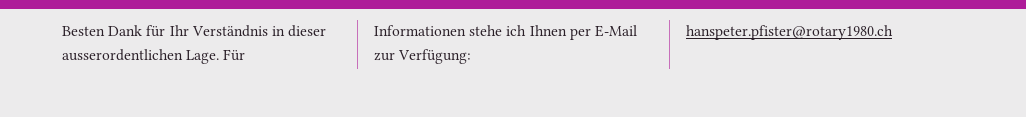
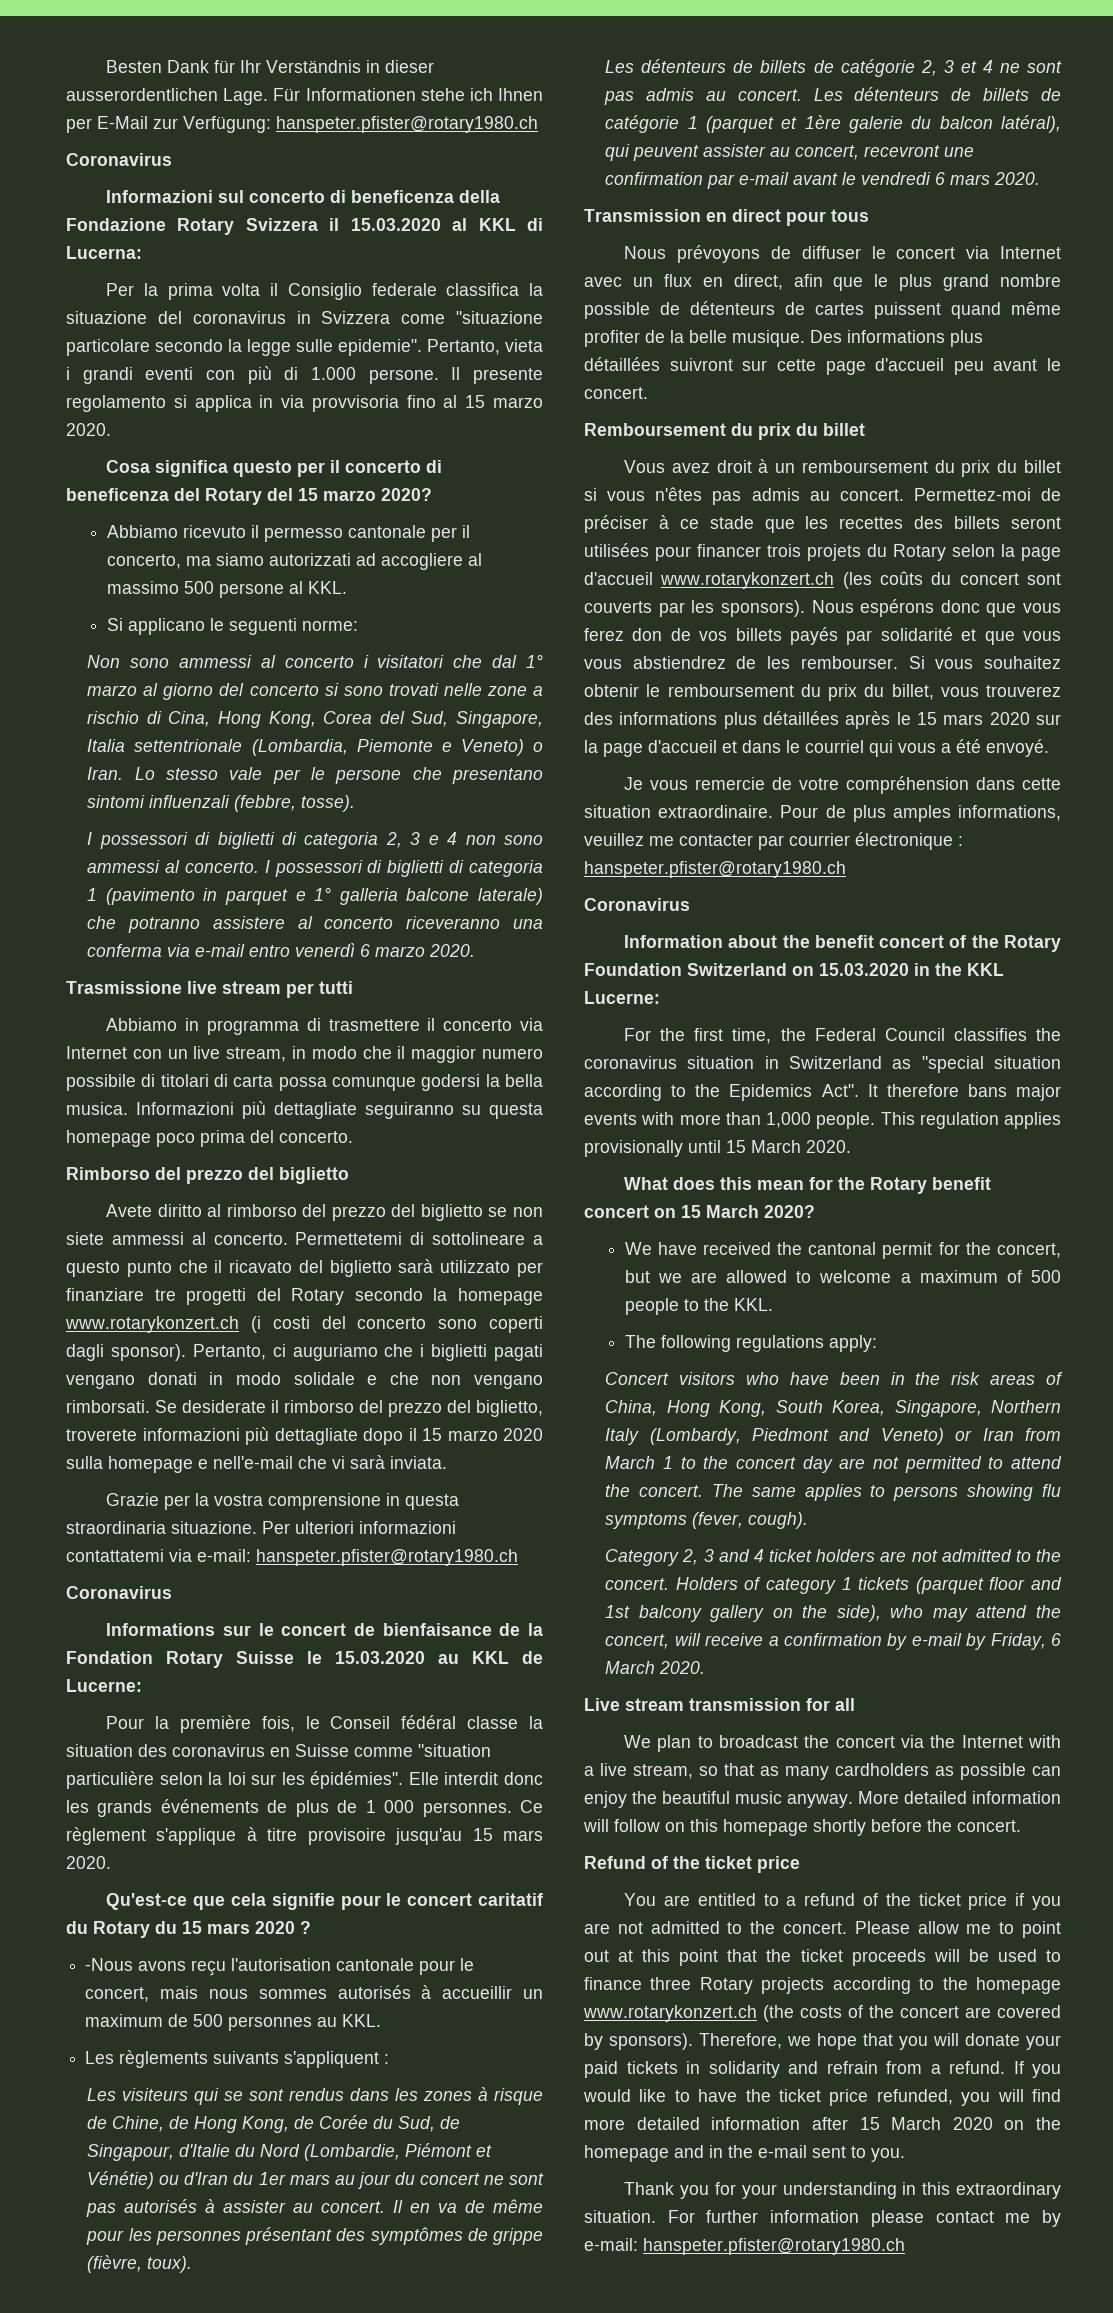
(893, 32) none -> [66,153,172,166] [106,190,501,203] [66,218,543,235] [66,246,142,259] [106,283,543,300] [66,311,543,324] [66,339,543,356] [66,366,543,384] [66,395,543,412] [66,423,111,436] [106,460,443,477] [66,488,432,505] [106,525,470,542] [106,553,482,570] [106,581,347,598] [106,618,358,635] [87,655,543,668] [87,683,543,700] [87,711,543,728] [87,739,543,756] [87,767,543,784] [87,795,356,812] [87,832,544,849] [87,860,543,877] [87,888,543,905] [87,916,543,933] [87,943,476,957] [66,981,353,998] [106,1018,543,1035] [66,1046,543,1063] [66,1074,543,1091] [66,1101,543,1119] [66,1130,353,1147] [66,1167,349,1184] [106,1204,544,1221] [66,1232,543,1245] [66,1259,543,1277] [66,1288,543,1305] [65,1316,543,1333] [66,1344,543,1361] [66,1372,543,1389] [66,1400,543,1417] [66,1427,543,1445] [66,1455,447,1473] [106,1493,460,1510] [66,1521,456,1534] [66,1549,518,1566] [66,1586,172,1599] [106,1623,543,1636] [66,1651,543,1668] [66,1679,142,1692] [106,1715,543,1733] [66,1744,491,1757] [66,1771,543,1789] [66,1799,544,1817] [66,1827,543,1845] [66,1856,111,1869] [106,1893,543,1910] [66,1921,311,1938] [85,1958,475,1976] [85,1985,543,2002] [85,2014,382,2031] [85,2050,390,2068] [87,2087,544,2105] [87,2115,461,2133] [87,2143,493,2161] [87,2171,544,2189] [86,2199,544,2217] [86,2227,543,2245] [87,2255,193,2273] [605,59,1062,77] [604,87,1061,105] [605,115,1061,133] [605,144,975,161] [605,172,1041,189] [584,209,869,226] [624,245,1061,263] [584,274,1061,291] [584,301,1061,319] [584,330,983,347] [584,357,1061,375] [584,387,648,399] [584,423,865,440] [624,459,1061,477] [584,487,1061,505] [584,515,1061,533] [584,543,1061,561] [584,571,1061,589] [584,599,1061,617] [584,627,1061,645] [584,656,1061,669] [584,684,1061,701] [584,711,1061,729] [584,739,1049,757] [624,776,1061,794] [584,805,1061,822] [584,832,963,850] [584,861,846,878] [584,898,690,911] [624,935,1061,952] [584,963,1004,976] [584,991,660,1004] [624,1028,1061,1044] [584,1056,1061,1073] [584,1084,1061,1101] [584,1112,1061,1129] [584,1140,851,1157] [624,1177,992,1194] [584,1205,815,1218] [624,1242,1061,1259] [624,1270,1061,1283] [624,1298,773,1315] [624,1335,877,1352] [605,1372,1063,1385] [605,1400,1061,1417] [605,1428,1061,1445] [605,1456,1062,1473] [605,1484,1061,1501] [605,1512,809,1529] [605,1549,1061,1566] [605,1577,1062,1594] [605,1605,1061,1622] [605,1633,1061,1650] [605,1661,706,1674] [584,1698,855,1711] [624,1735,1061,1752] [584,1763,1061,1780] [584,1791,1061,1808] [583,1819,1021,1836] [584,1856,800,1873] [624,1893,1061,1910] [584,1921,1061,1938] [584,1949,1061,1966] [584,1977,1061,1994] [583,2005,1061,2022] [584,2033,1061,2050] [584,2061,1061,2078] [583,2089,1061,2106] [584,2117,1061,2130] [584,2145,905,2162] [624,2182,1061,2199] [584,2210,1061,2227] [584,2238,905,2255] // Coronavirus // Informazioni sul concerto di beneficenza della Fondazione Rotary Svizzera il 15.03.2020 al KKL di Lucerna: // Per la prima volta il Consiglio federale classifica la situazione del coronavirus in Svizzera come "situazione particolare secondo la legge sulle epidemie". Pertanto, vieta i grandi eventi con più di 1.000 persone. Il presente regolamento si applica in via provvisoria fino al 15 marzo 2020. // Cosa significa questo per il concerto di beneficenza del Rotary del 15 marzo 2020? // Abbiamo ricevuto il permesso cantonale per il concerto, ma siamo autorizzati ad accogliere al massimo 500 persone al KKL. // Si applicano le seguenti norme: // Non sono ammessi al concerto i visitatori che dal 1° marzo al giorno del concerto si sono trovati nelle zone a rischio di Cina, Hong Kong, Corea del Sud, Singapore, Italia settentrionale (Lombardia, Piemonte e Veneto) o Iran. Lo stesso vale per le persone che presentano sintomi influenzali (febbre, tosse). // I possessori di biglietti di categoria 2, 3 e 4 non sono ammessi al concerto. I possessori di biglietti di categoria 1 (pavimento in parquet e 1° galleria balcone laterale) che potranno assistere al concerto riceveranno una conferma via e-mail entro venerdì 6 marzo 2020. // Trasmissione live stream per tutti // Abbiamo in programma di trasmettere il concerto via Internet con un live stream, in modo che il maggior numero possibile di titolari di carta possa comunque godersi la bella musica. Informazioni più dettagliate seguiranno su questa homepage poco prima del concerto. // Rimborso del prezzo del biglietto // Avete diritto al rimborso del prezzo del biglietto se non siete ammessi al concerto. Permettetemi di sottolineare a questo punto che il ricavato del biglietto sarà utilizzato per finanziare tre progetti del Rotary secondo la homepage www.rotarykonzert.ch (i costi del concerto sono coperti dagli sponsor). Pertanto, ci auguriamo che i biglietti pagati vengano donati in modo solidale e che non vengano rimborsati. Se desiderate il rimborso del prezzo del biglietto, troverete informazioni più dettagliate dopo il 15 marzo 2020 sulla homepage e nell'e-mail che vi sarà inviata. // Grazie per la vostra comprensione in questa straordinaria situazione. Per ulteriori informazioni contattatemi via e-mail: hanspeter.pfister@rotary1980.ch // Coronavirus // Informations sur le concert de bienfaisance de la Fondation Rotary Suisse le 15.03.2020 au KKL de Lucerne: // Pour la première fois, le Conseil fédéral classe la situation des coronavirus en Suisse comme "situation particulière selon la loi sur les épidémies". Elle interdit donc les grands événements de plus de 1 000 personnes. Ce règlement s'applique à titre provisoire jusqu'au 15 mars 2020. // Qu'est-ce que cela signifie pour le concert caritatif du Rotary du 15 mars 2020 ? // -Nous avons reçu l'autorisation cantonale pour le concert, mais nous sommes autorisés à accueillir un maximum de 500 personnes au KKL. // Les règlements suivants s'appliquent : // Les visiteurs qui se sont rendus dans les zones à risque de Chine, de Hong Kong, de Corée du Sud, de Singapour, d'Italie du Nord (Lombardie, Piémont et Vénétie) ou d'Iran du 1er mars au jour du concert ne sont pas autorisés à assister au concert. Il en va de même pour les personnes présentant des symptômes de grippe (fièvre, toux). // Les détenteurs de billets de catégorie 2, 3 et 4 ne sont pas admis au concert. Les détenteurs de billets de catégorie 1 (parquet et 1ère galerie du balcon latéral), qui peuvent assister au concert, recevront une confirmation par e-mail avant le vendredi 6 mars 2020. // Transmission en direct pour tous // Nous prévoyons de diffuser le concert via Internet avec un flux en direct, afin que le plus grand nombre possible de détenteurs de cartes puissent quand même profiter de la belle musique. Des informations plus détaillées suivront sur cette page d'accueil peu avant le concert. // Remboursement du prix du billet // Vous avez droit à un remboursement du prix du billet si vous n'êtes pas admis au concert. Permettez-moi de préciser à ce stade que les recettes des billets seront utilisées pour financer trois projets du Rotary selon la page d'accueil www.rotarykonzert.ch (les coûts du concert sont couverts par les sponsors). Nous espérons donc que vous ferez don de vos billets payés par solidarité et que vous vous abstiendrez de les rembourser. Si vous souhaitez obtenir le remboursement du prix du billet, vous trouverez des informations plus détaillées après le 15 mars 2020 sur la page d'accueil et dans le courriel qui vous a été envoyé. // Je vous remercie de votre compréhension dans cette situation extraordinaire. Pour de plus amples informations, veuillez me contacter par courrier électronique : hanspeter.pfister@rotary1980.ch // Coronavirus // Information about the benefit concert of the Rotary Foundation Switzerland on 15.03.2020 in the KKL Lucerne: // For the first time, the Federal Council classifies the coronavirus situation in Switzerland as "special situation according to the Epidemics Act". It therefore bans major events with more than 1,000 people. This regulation applies provisionally until 15 March 2020. // What does this mean for the Rotary benefit concert on 15 March 2020? // We have received the cantonal permit for the concert, but we are allowed to welcome a maximum of 500 people to the KKL. // The following regulations apply: // Concert visitors who have been in the risk areas of China, Hong Kong, South Korea, Singapore, Northern Italy (Lombardy, Piedmont and Veneto) or Iran from March 1 to the concert day are not permitted to attend the concert. The same applies to persons showing flu symptoms (fever, cough). // Category 2, 3 and 4 ticket holders are not admitted to the concert. Holders of category 1 tickets (parquet floor and 1st balcony gallery on the side), who may attend the concert, will receive a confirmation by e-mail by Friday, 6 March 2020. // Live stream transmission for all // We plan to broadcast the concert via the Internet with a live stream, so that as many cardholders as possible can enjoy the beautiful music anyway. More detailed information will follow on this homepage shortly before the concert. // Refund of the ticket price // You are entitled to a refund of the ticket price if you are not admitted to the concert. Please allow me to point out at this point that the ticket proceeds will be used to finance three Rotary projects according to the homepage www.rotarykonzert.ch (the costs of the concert are covered by sponsors). Therefore, we hope that you will donate your paid tickets in solidarity and refrain from a refund. If you would like to have the ticket price refunded, you will find more detailed information after 15 March 2020 on the homepage and in the e-mail sent to you. // Thank you for your understanding in this extraordinary situation. For further information please contact me by e-mail: hanspeter.pfister@rotary1980.ch

